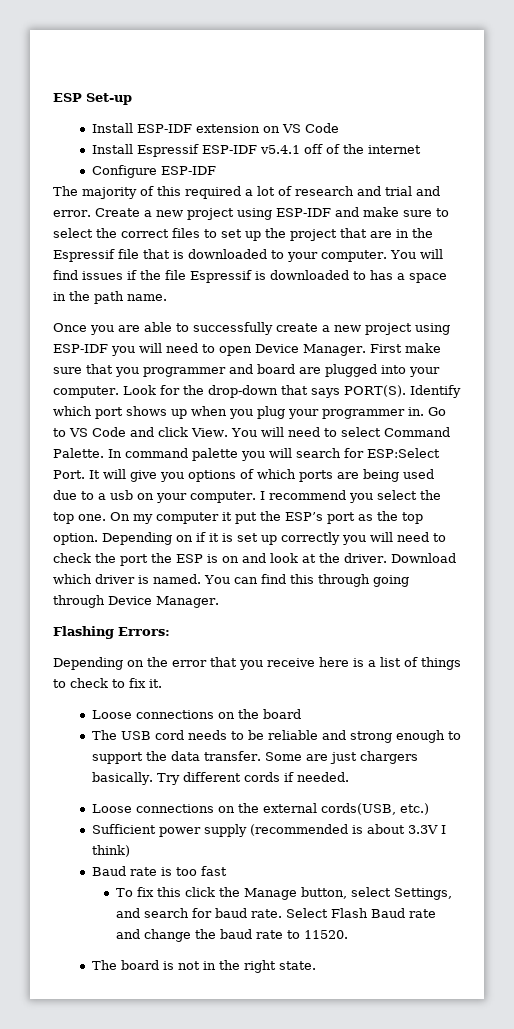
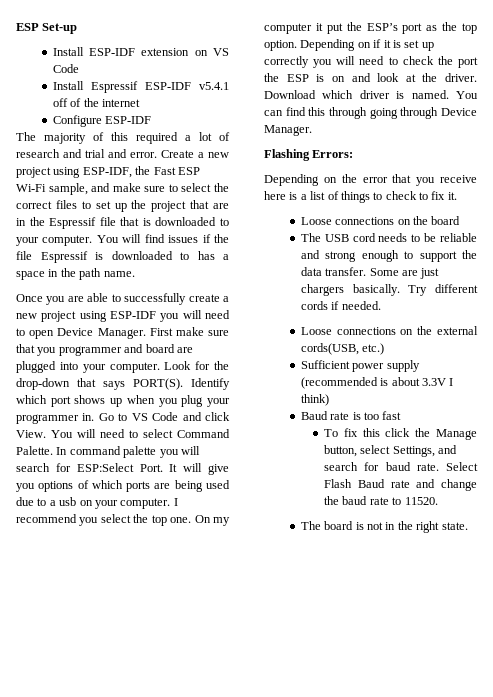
[275,208,331,217] ESP-IDF -> [82,166,200,178] [16,183,88,195] ESP-IDF, the Fast ESP Wi-Fi sample,

